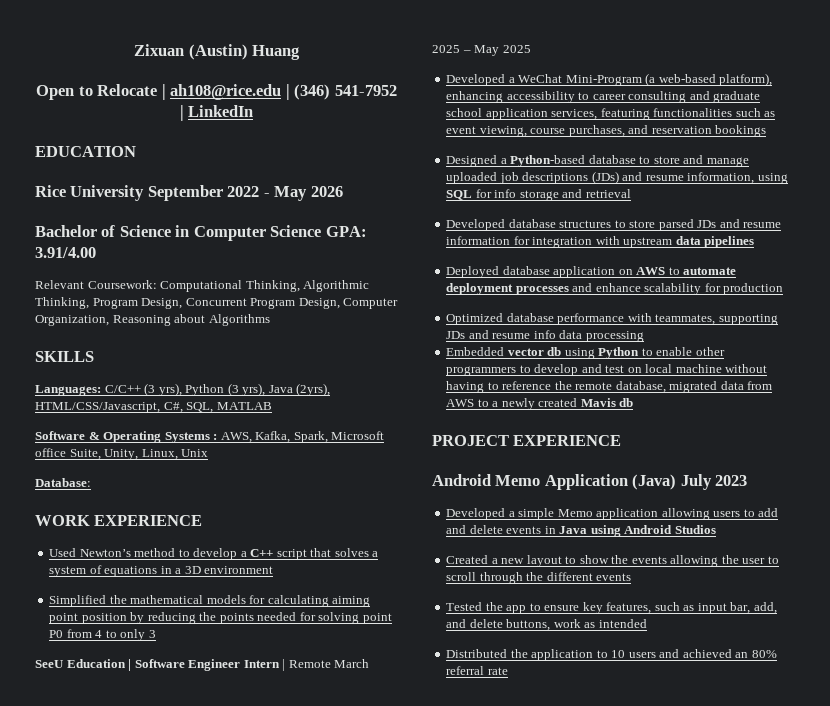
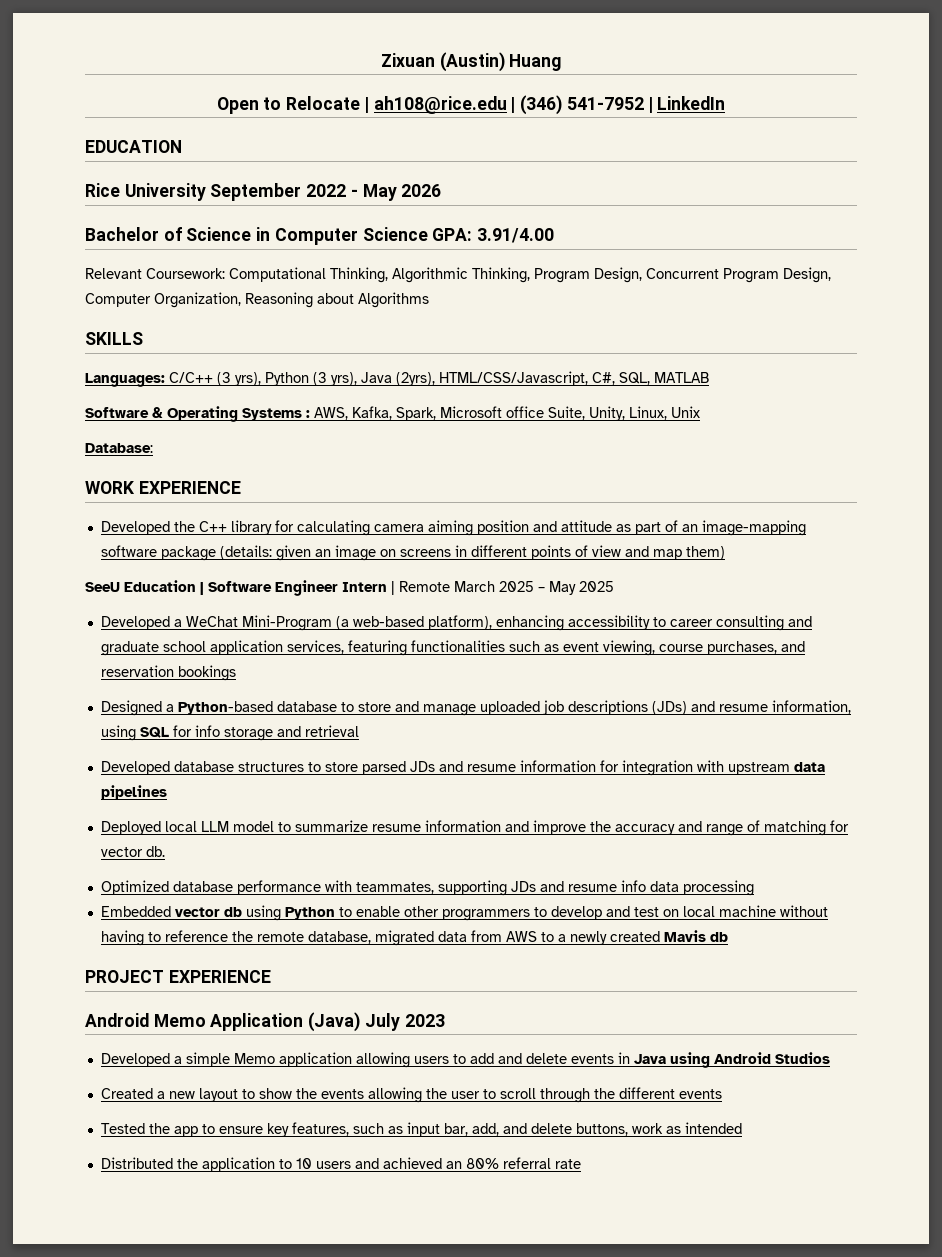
[49,548,379,560] [49,565,274,577] [49,595,371,607] [49,612,392,624] [49,629,156,641] Used Newton’s method to develop a C++ script that solves a system of equations in a 3D environment // Simplified the mathematical models for calculating aiming point position by reducing the points needed for solving point P0 from 4 to only 3 -> [100,520,806,536] [100,545,725,561] Developed the C++ library for calculating camera aiming position and attitude as part of an image-mapping software package (details: given an image on screens in different points of view and map them)
[502,266,737,278] [446,283,784,295] database application on AWS to automate deployment processes and enhance scalability for production -> [164,820,849,836] [100,846,165,857] local LLM model to summarize resume information and improve the accuracy and range of matching for vector db.

